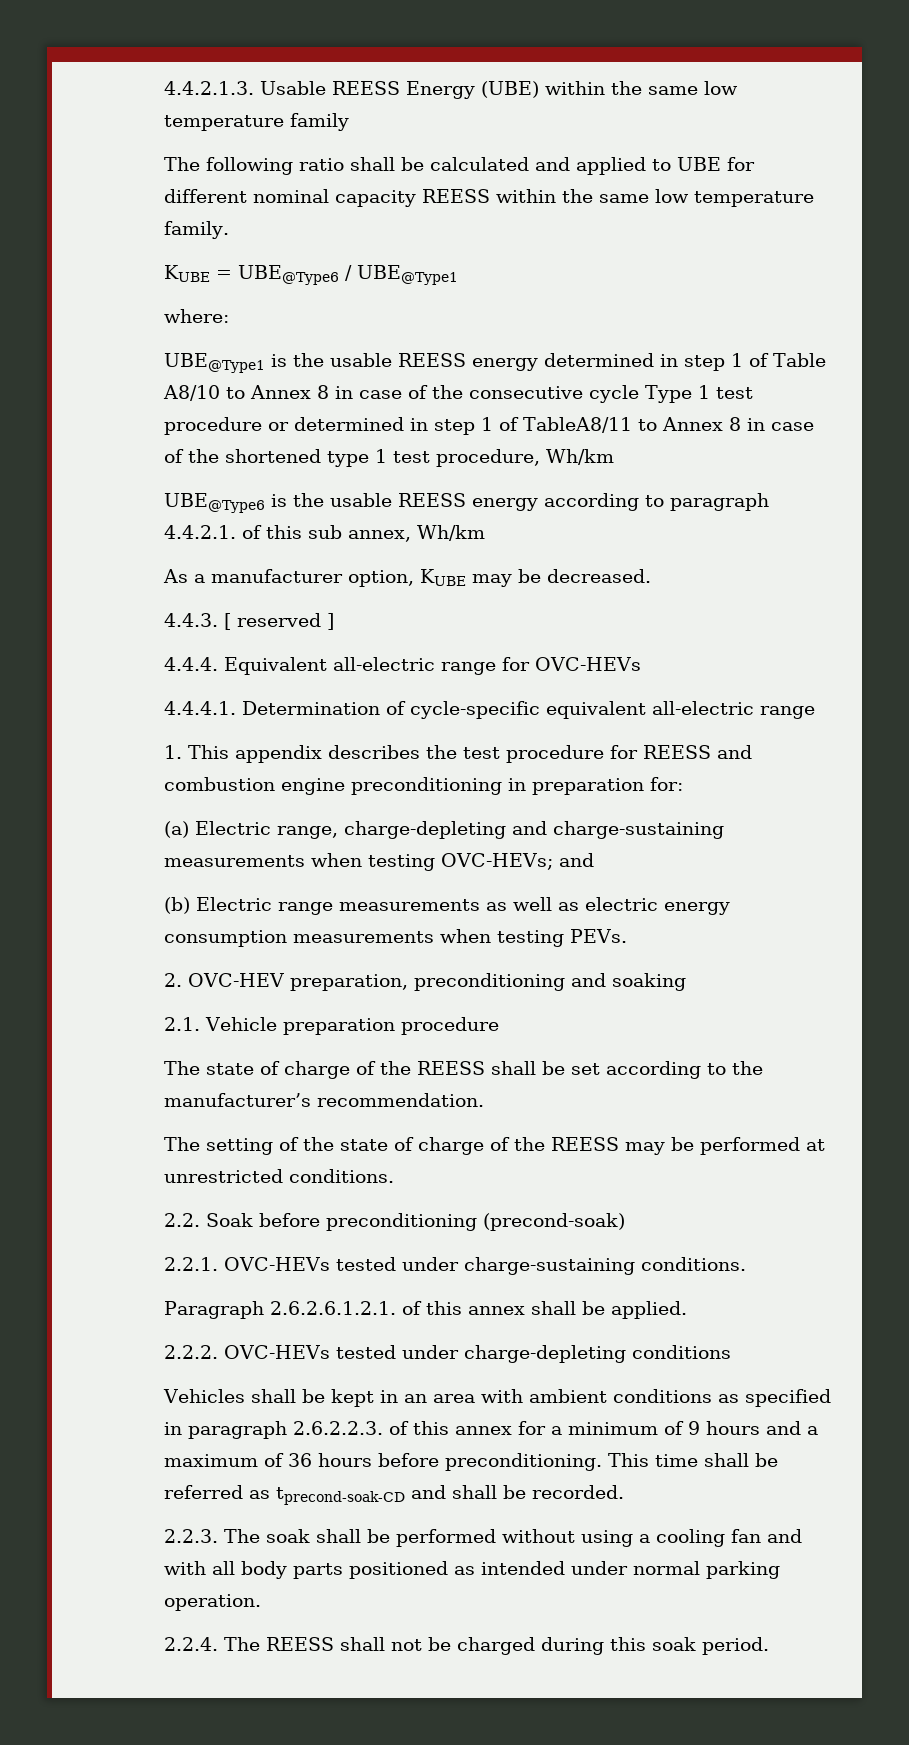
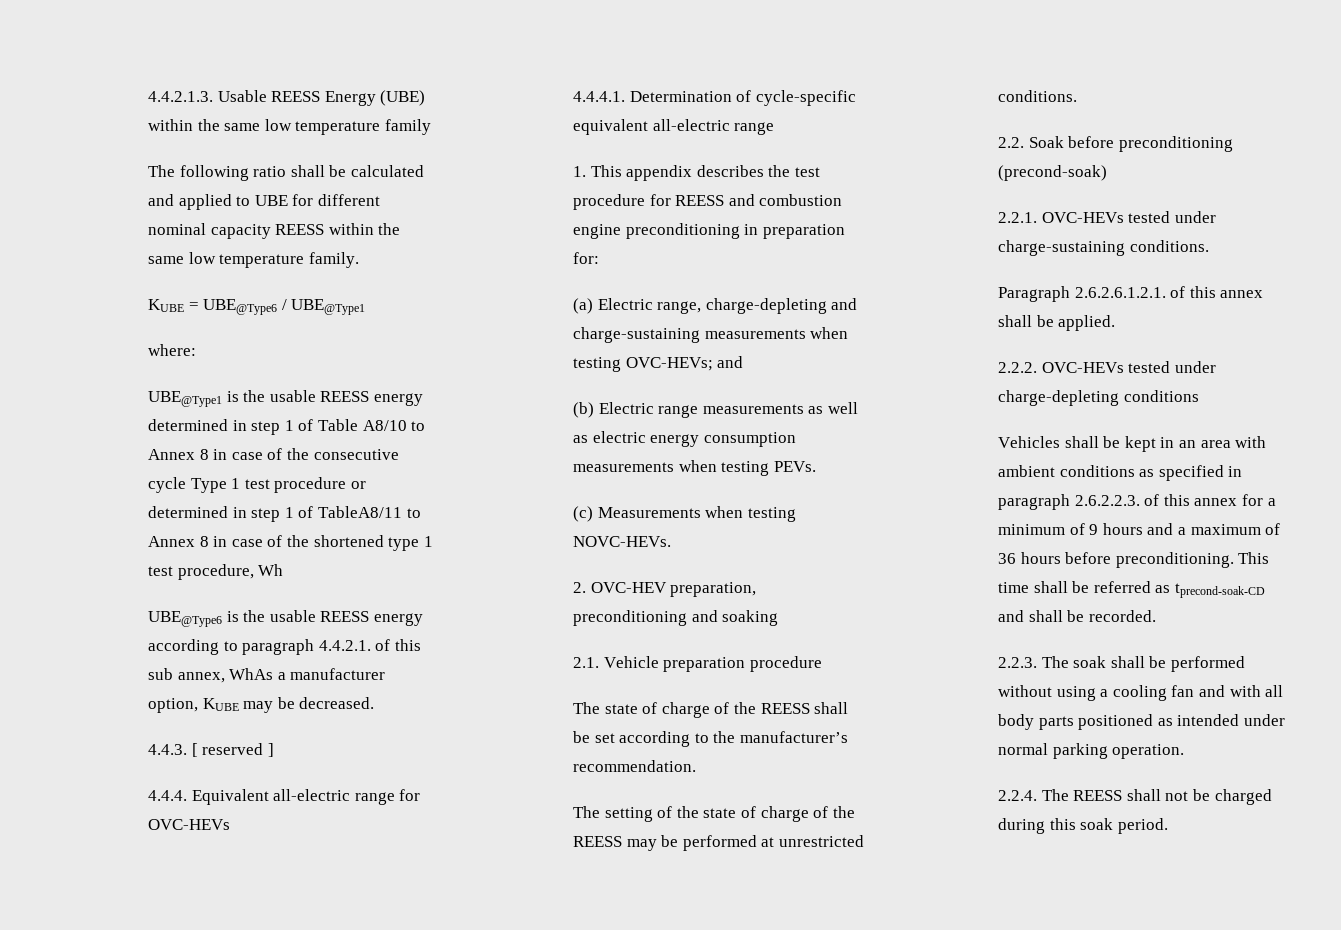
[545,449,614,465] Wh/km -> [258,564,284,576] Wh
[416,525,485,541] [162,569,188,583] Wh/km // As -> [229,668,274,680] WhAs
(627, 936) none -> [573,506,796,522] [573,536,672,547] // (c) Measurements when testing NOVC-HEVs.

